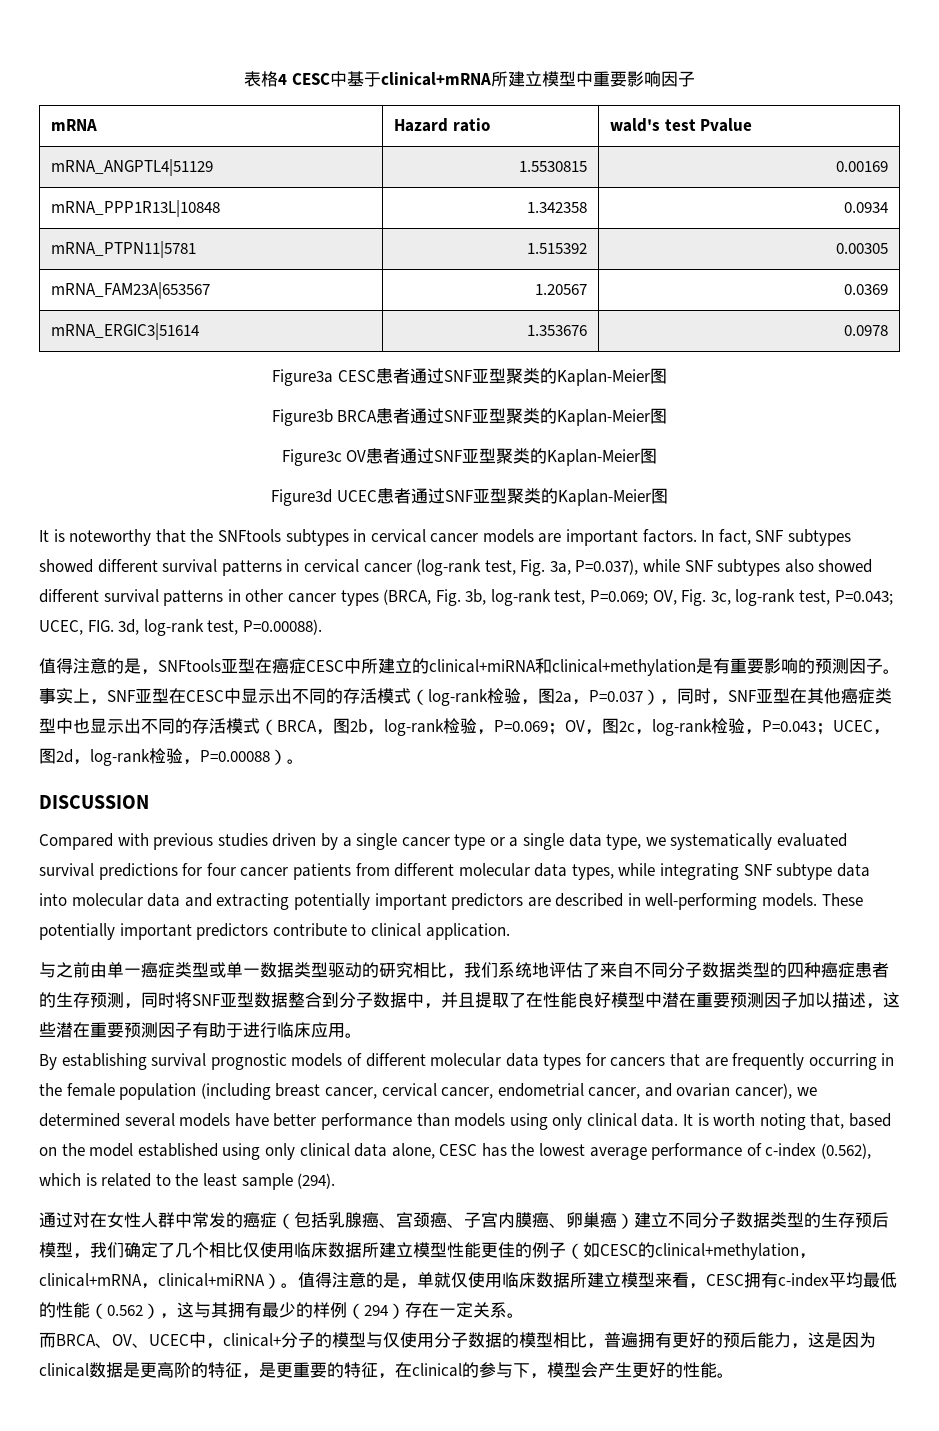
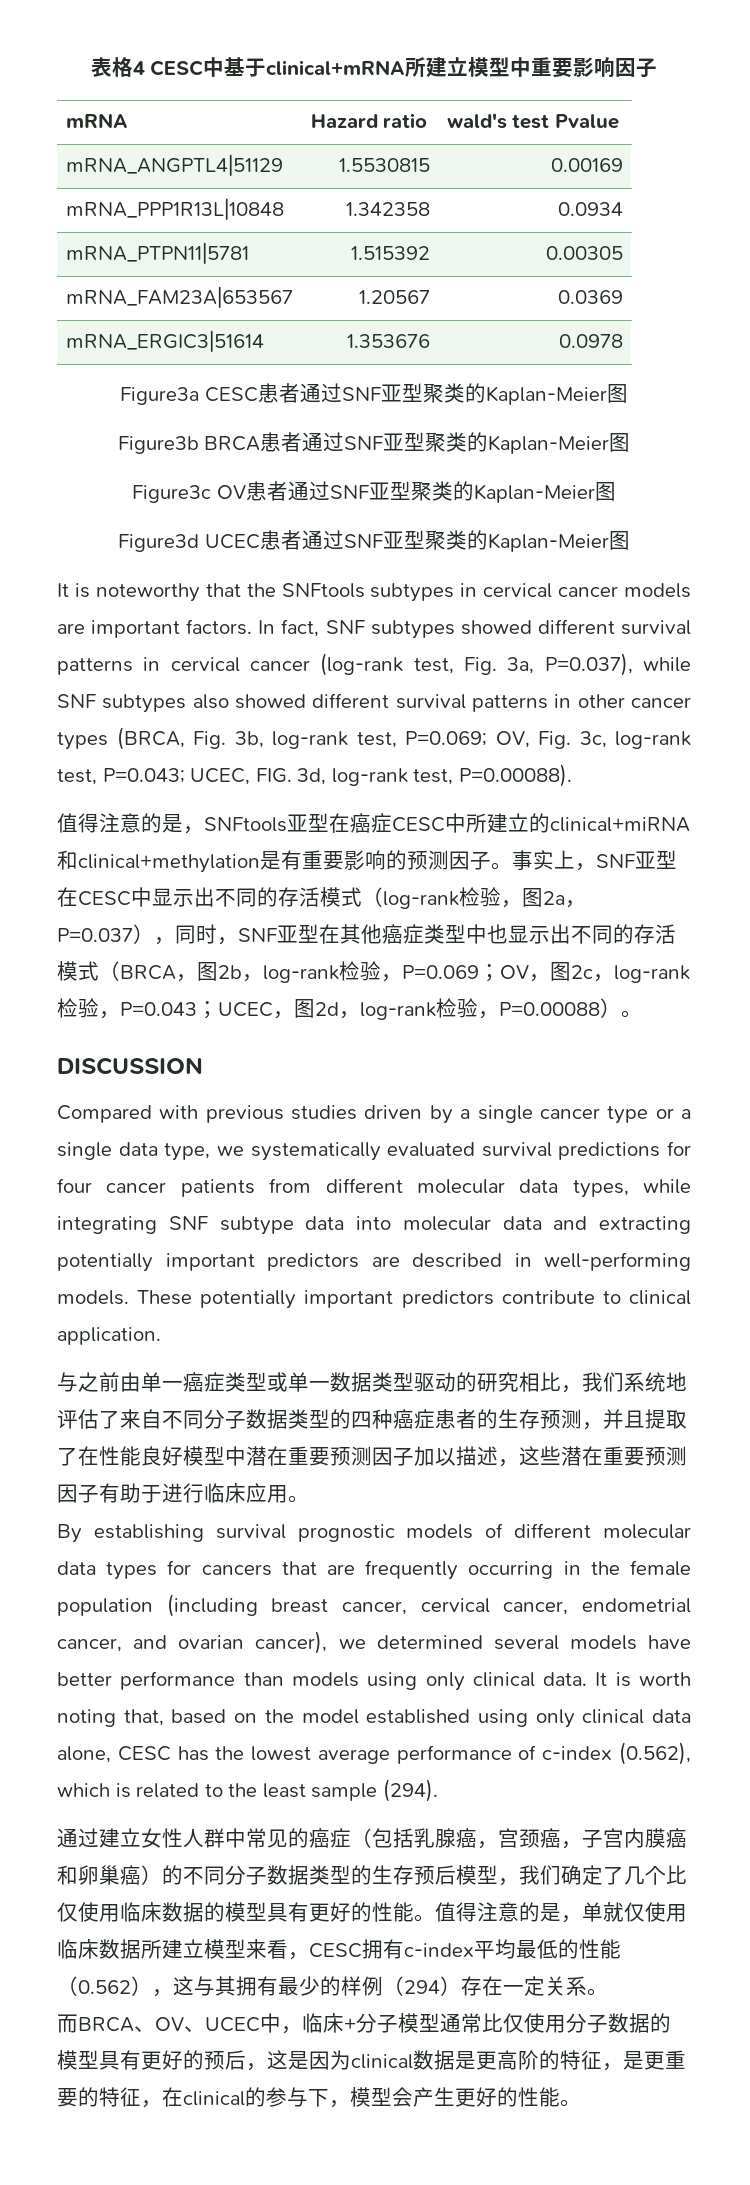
[141,992,441,1009] 同时将SNF亚型数据整合到分子数据中， -> (603, 1426) none
[73,1212,107,1228] 对在 -> [99,1828,141,1848] 建立
[209,1212,226,1228] 发 -> [267,1829,288,1848] 见
[379,1212,464,1228] 、宫颈癌、 -> [477,1828,582,1849] ，宫颈癌，
[549,1223,566,1228] 、 -> [57,1865,78,1885] 和
[634,1212,668,1228] 建立 -> [162,1865,183,1885] 的
[209,1242,226,1258] 相 -> (666, 1875) none
[362,1242,816,1260] [39,1273,281,1289] 所建立模型性能更佳的例子（如CESC的clinical+methylation，clinical+mRNA，clinical+miRNA） -> [204,1902,414,1922] 的模型具有更好的性能
[223,1332,383,1348] clinical+分子的模型与 -> [302,2013,503,2033] 临床+分子模型通常比
[553,1332,655,1349] 相比，普遍拥 -> [99,2051,120,2070] 具
[757,1332,791,1348] 能力 -> (246, 2060) none

